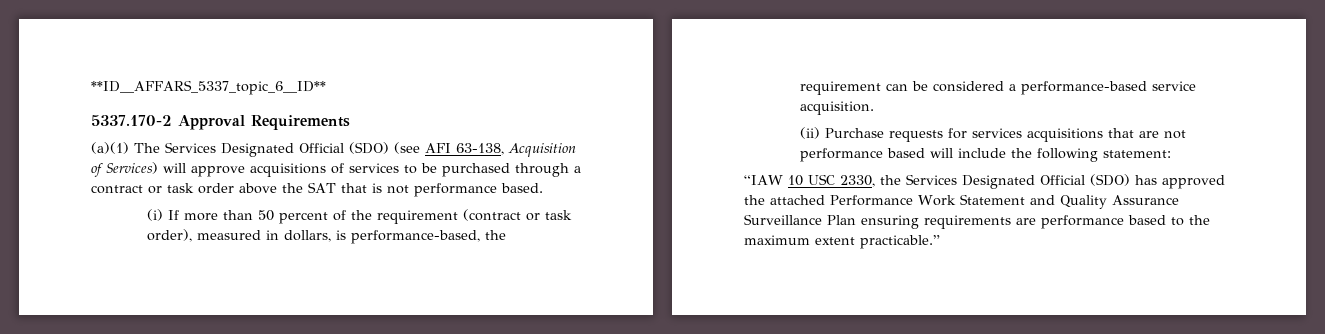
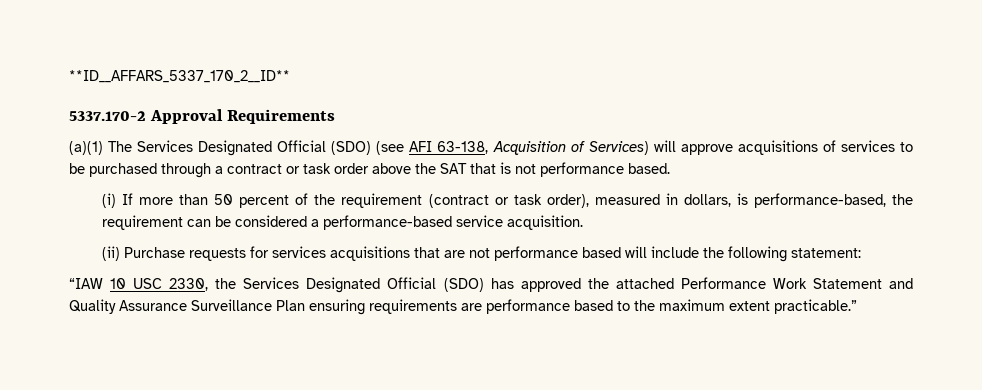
[91,80,326,95] **ID__AFFARS_5337_topic_6__ID** -> [69,70,290,83] **ID__AFFARS_5337_170_2__ID**

